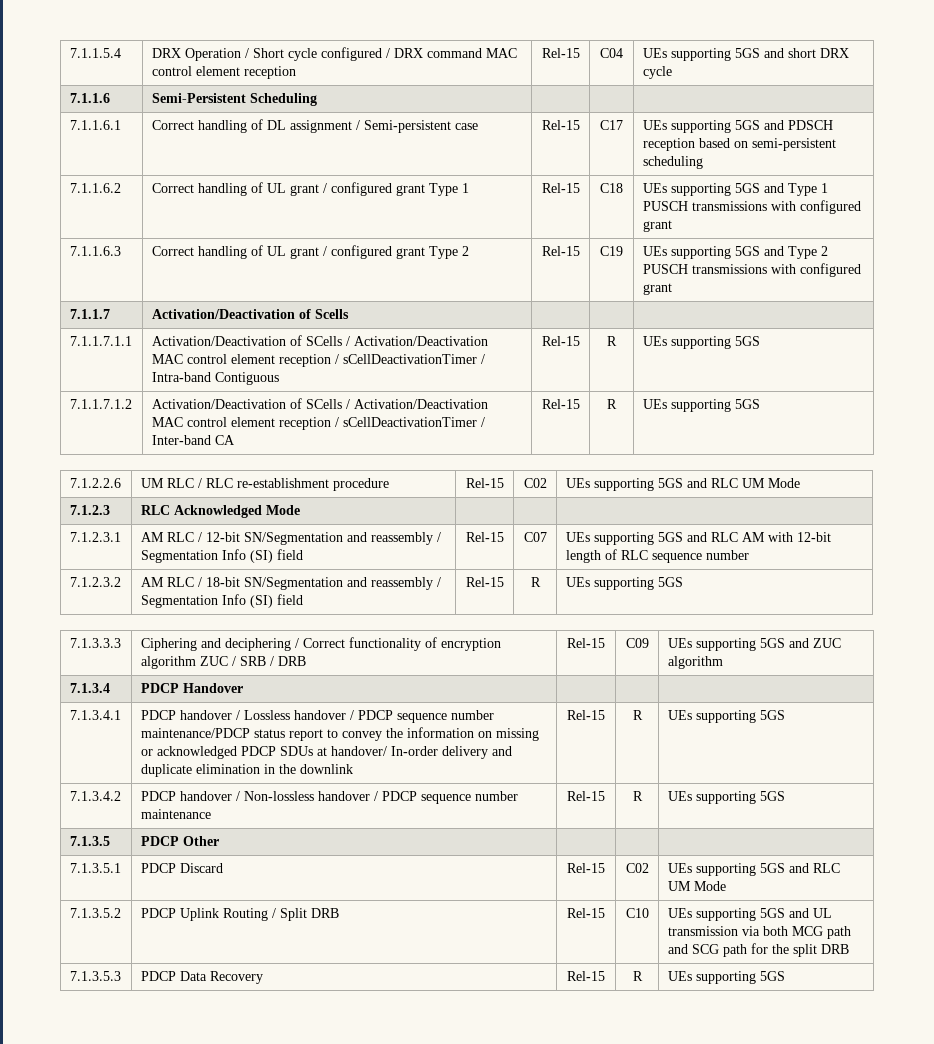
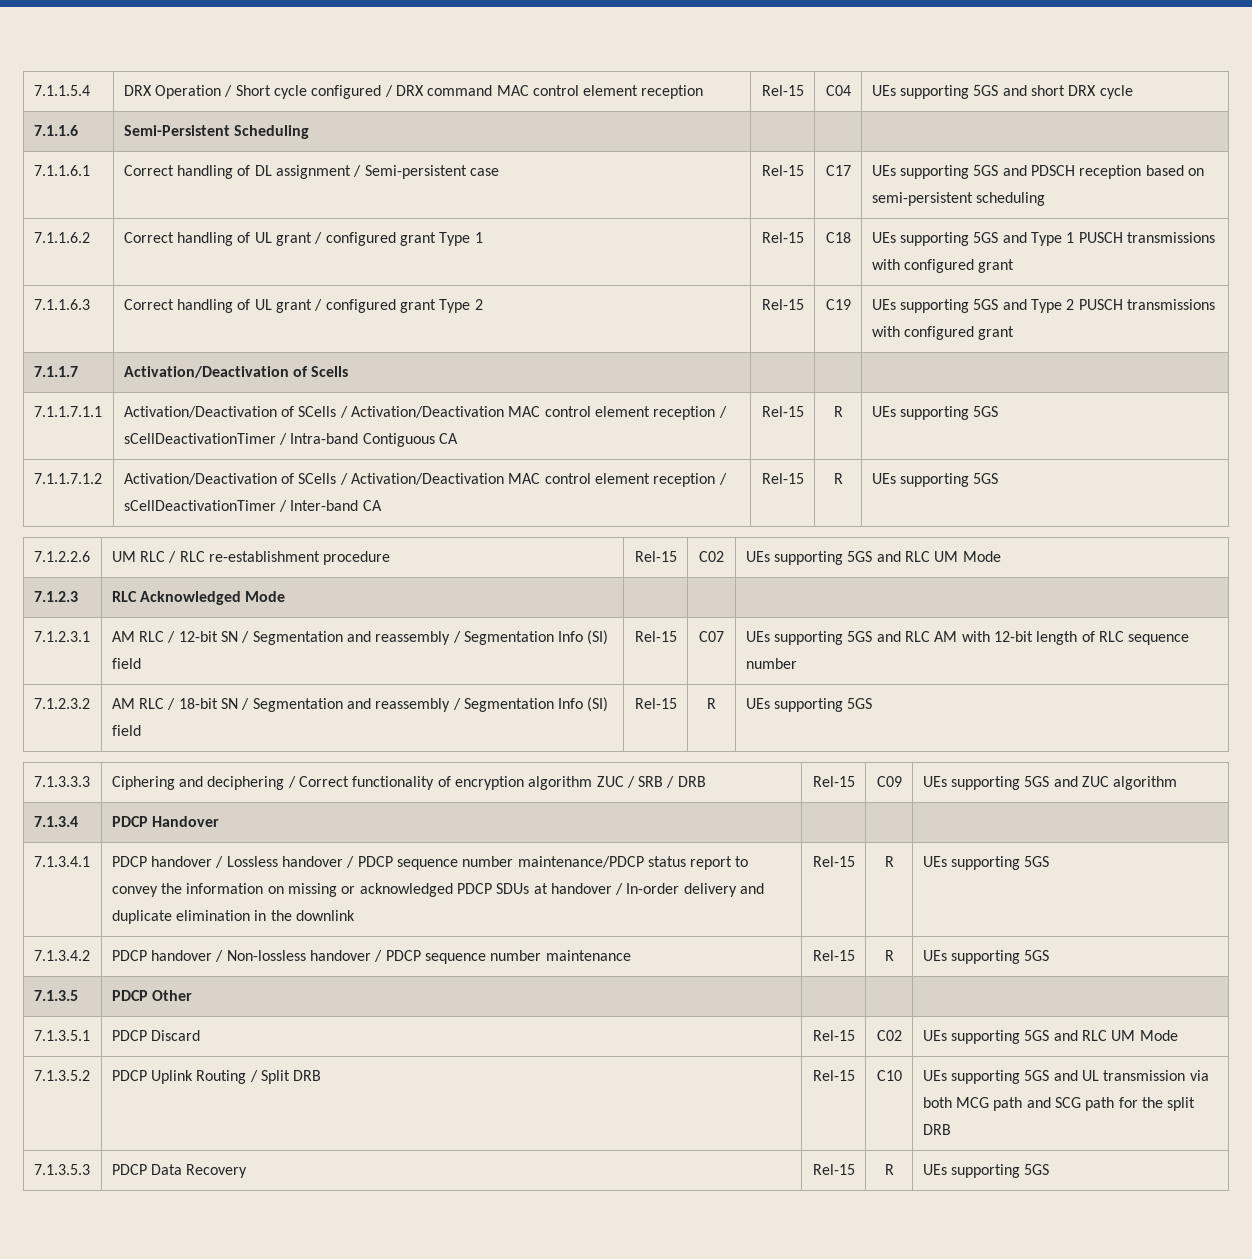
(279, 378) none -> [438,433,458,444] CA
[243,532,343,545] SN/Segmentation -> [220,631,343,645] SN / Segmentation
[243,577,343,590] SN/Segmentation -> [220,698,343,712] SN / Segmentation
[330,746,387,756] handover/ -> [550,883,624,895] handover /

